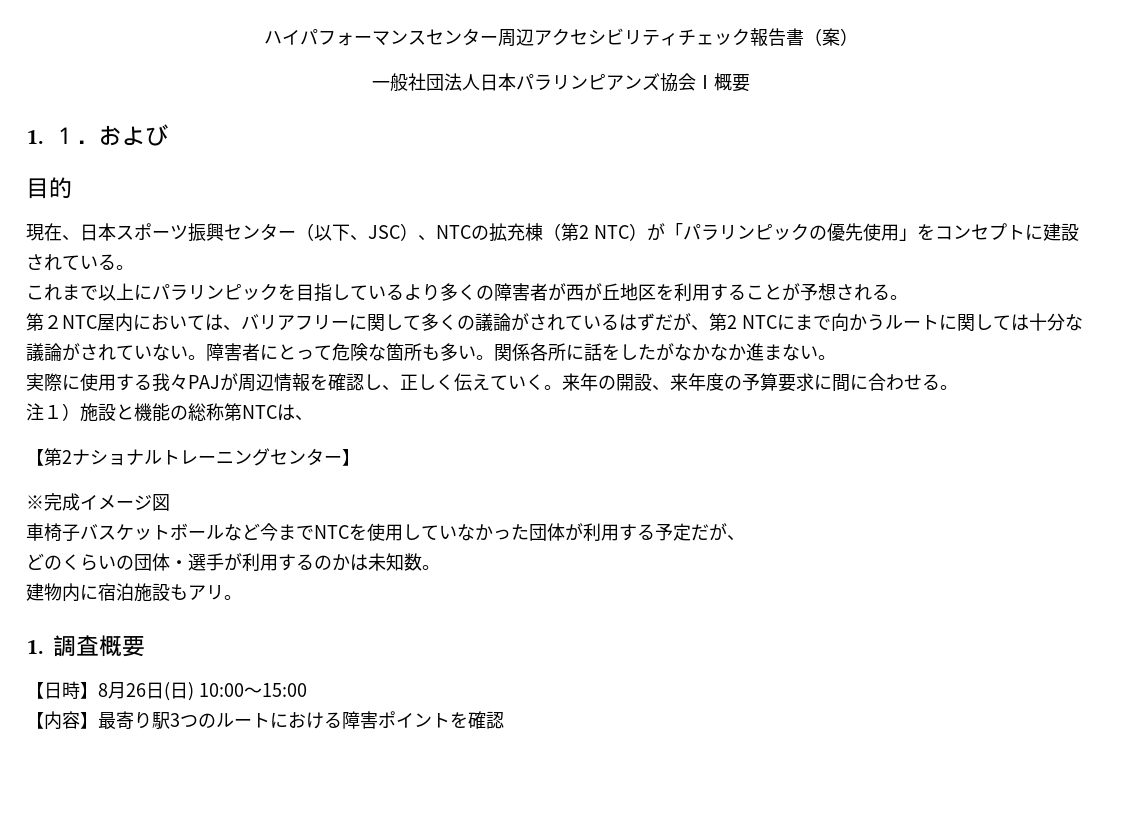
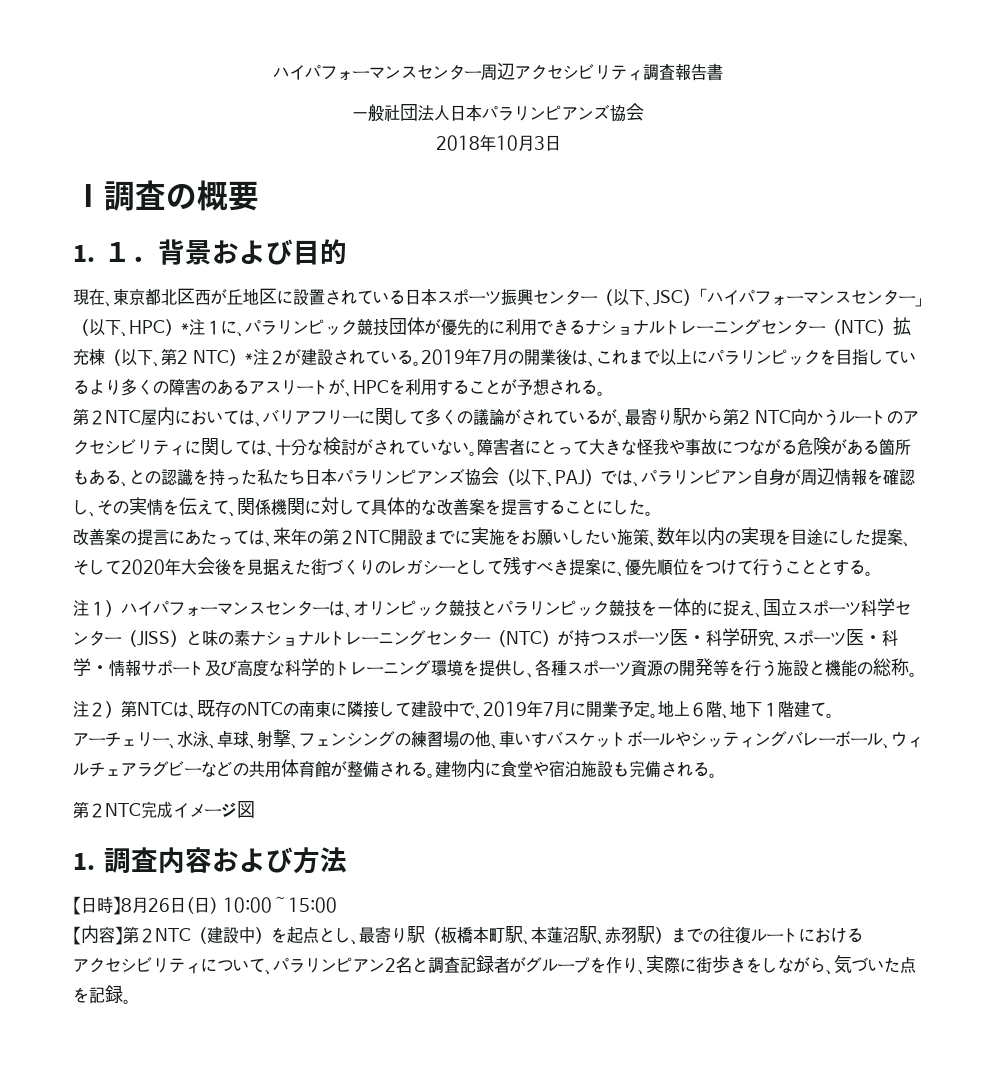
[678,28,750,46] チェック -> [643,64,675,80] 調査
[804,28,858,46] （案） -> (723, 72) none
[696,75,714,89] Ⅰ -> [435,134,561,152] [73,180,197,211] // 2018年10月3日 // Ⅰ調査の
[99,124,169,146] および // -> [158,239,293,265] 背景および
(80, 238) none -> [113,288,405,306] 東京都北区西が丘地区に設置されている
[418,223,1079,242] [26,254,134,271] 、NTCの拡充棟（第2 NTC）が「パラリンピックの優先使用」をコンセプトに建設されている。 // -> [699,288,923,307] [73,317,911,337] [73,348,596,367] 「ハイパフォーマンスセンター」（以下、HPC）*注１に、パラリンピック競技団体が優先的に利用できるナショナルトレーニングセンター（NTC）拡充棟（以下、第2 NTC）*注２が建設されている。2019年7月の開業後は、
[530,283,656,301] 者が西が丘地区 -> [201,379,389,397] のあるアスリートが、HPC
[619,313,831,331] はずだが、第2 NTCにまで -> [600,408,791,427] が、最寄り駅から第2 NTC
[938,313,1083,331] [26,343,62,361] に関しては十分な議論 -> [886,411,919,424] [73,437,357,457] のアクセシビリティに関しては、十分な検討
[332,343,836,361] [26,373,220,392] 危険な箇所も多い。関係各所に話をしたがなかなか進まない。 // 実際に使用する我々PAJ -> [589,437,911,456] [73,467,785,487] 大きな怪我や事故につながる危険がある箇所もある、との認識を持った私たち日本パラリンピアンズ協会（以下、PAJ）では、パラリンピアン自身
[400,373,958,392] [26,403,313,422] [26,448,360,466] [26,493,170,511] [26,523,745,542] [26,553,440,571] [26,583,242,602] 正しく伝えていく。来年の開設、来年度の予算要求に間に合わせる。 // 注１）施設と機能の総称第NTCは、 // 【第2ナショナルトレーニングセンター】 // ※完成イメージ図 // 車椅子バスケットボールなど今までNTCを使用していなかった団体が利用する予定だが、 // どのくらいの団体・選手が利用するのかは未知数。 // 建物内に宿泊施設もアリ。 -> [97,497,653,517] [73,527,911,547] [73,557,873,577] [73,598,911,618] [73,628,898,648] [73,658,917,678] [73,700,834,719] [73,729,923,749] [73,759,717,778] [73,801,255,819] その実情を伝えて、関係機関に対して具体的な改善案を提言することにした。 // 改善案の提言にあたっては、来年の第２NTC開設までに実施をお願いしたい施策、数年以内の実現を目途にした提案、そして2020年大会後を見据えた街づくりのレガシーとして残すべき提案に、優先順位をつけて行うこととする。 // 注１）ハイパフォーマンスセンターは、オリンピック競技とパラリンピック競技を一体的に捉え、国立スポーツ科学センター（JISS）と味の素ナショナルトレーニングセンター（NTC）が持つスポーツ医・科学研究、スポーツ医・科学・情報サポート及び高度な科学的トレーニング環境を提供し、各種スポーツ資源の開発等を行う施設と機能の総称。 // 注２）第NTCは、既存のNTCの南東に隣接して建設中で、2019年7月に開業予定。地上６階、地下１階建て。 // アーチェリー、水泳、卓球、射撃、フェンシングの練習場の他、車いすバスケットボールやシッティングバレーボール、ウィルチェアラグビーなどの共用体育館が整備される。建物内に食堂や宿泊施設も完備される。 // 第２NTC完成イメージ図
[99,635,146,657] 概要 -> [158,847,347,874] 内容および方法
[98,711,504,730] 最寄り駅3つのルートにおける障害ポイントを確認 -> [123,926,863,945] [73,955,916,975] [73,985,131,1004] 第２NTC（建設中）を起点とし、最寄り駅（板橋本町駅、本蓮沼駅、赤羽駅）までの往復ルートにおける // アクセシビリティについて、パラリンピアン2名と調査記録者がグループを作り、実際に街歩きをしながら、気づいた点を記録。

